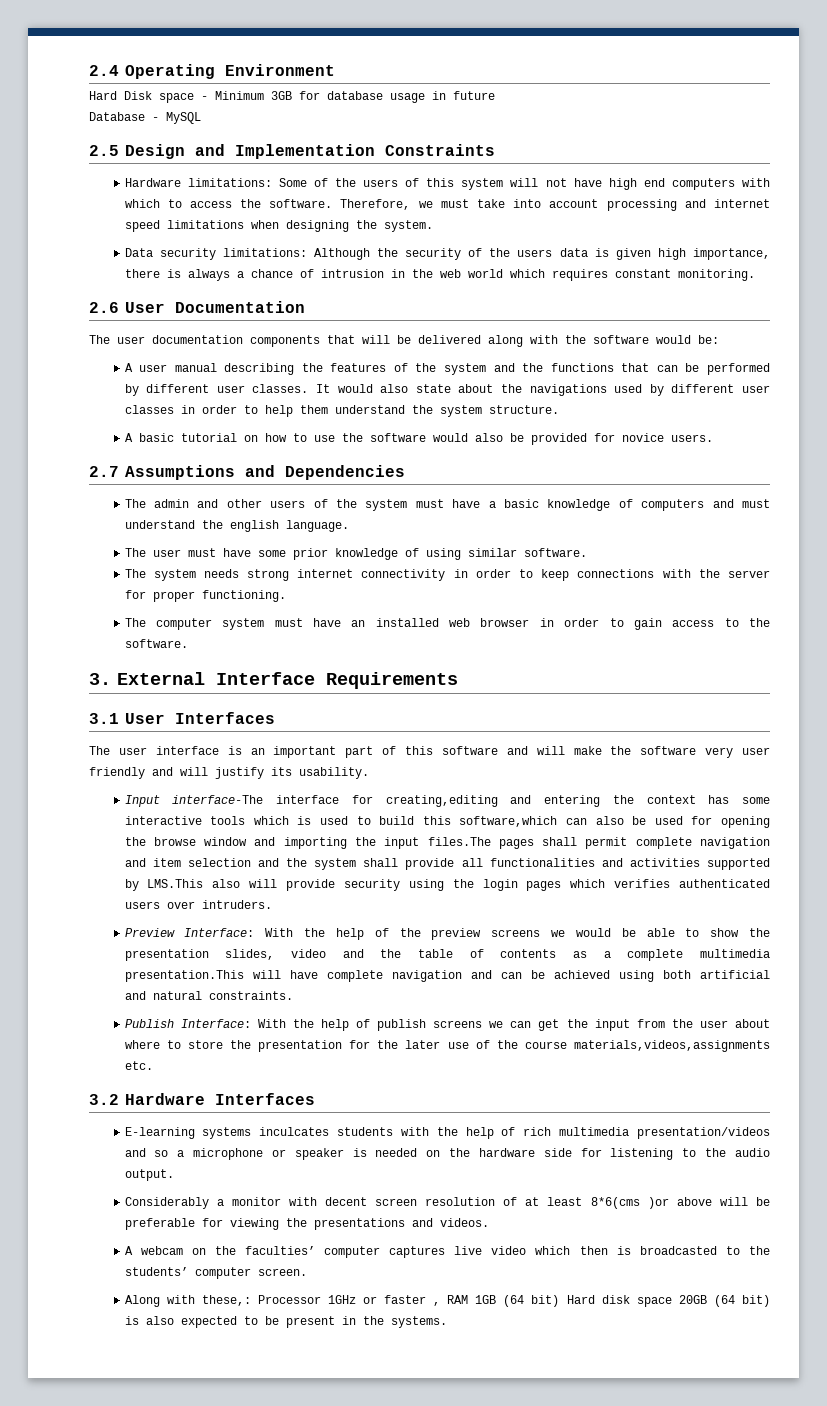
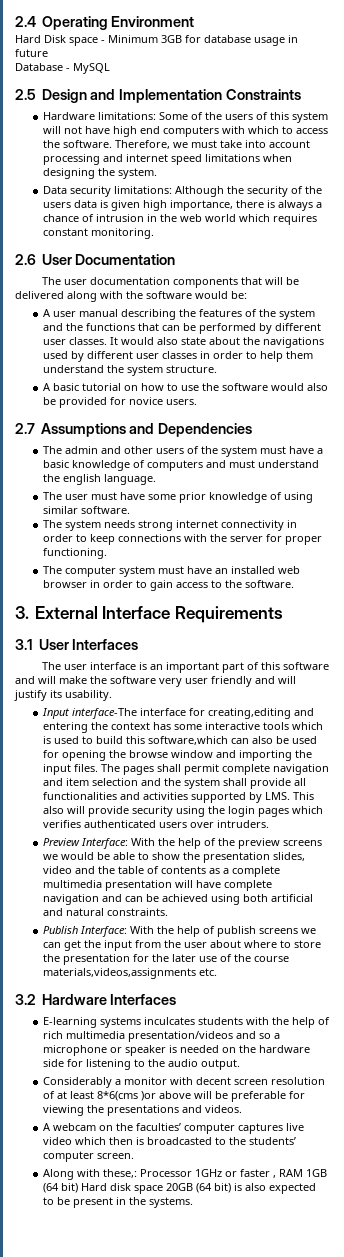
[427,837,491,846] files.The -> [73,764,120,772] files. The
[147,879,204,888] LMS.This -> [264,792,314,800] LMS. This
[124,970,244,982] presentation.This -> [104,880,172,891] presentation

